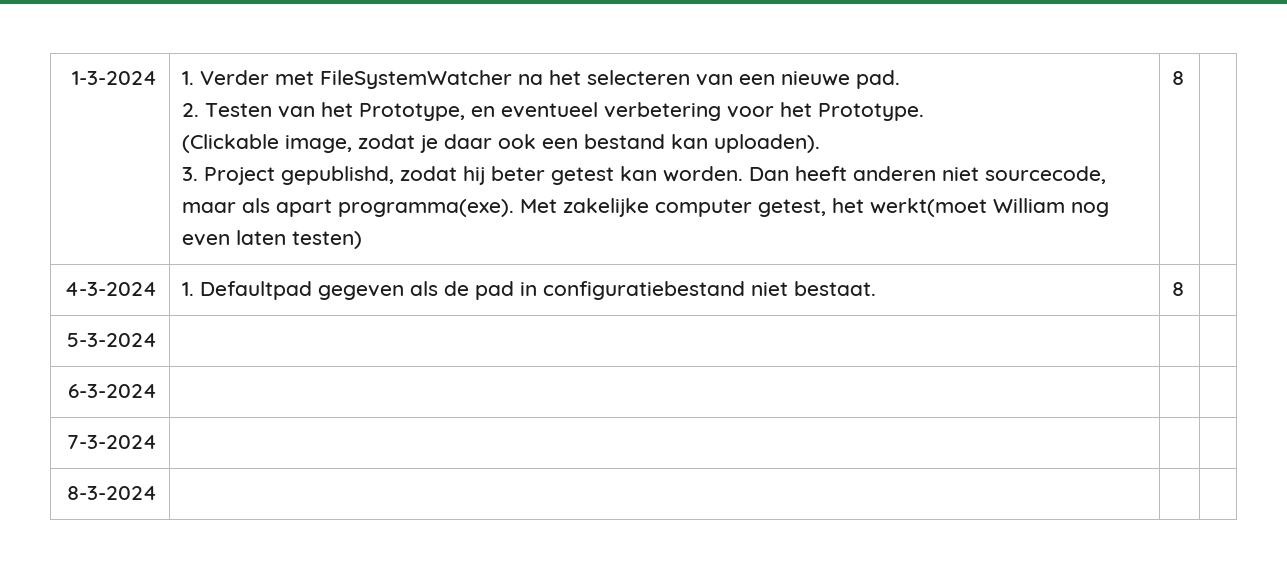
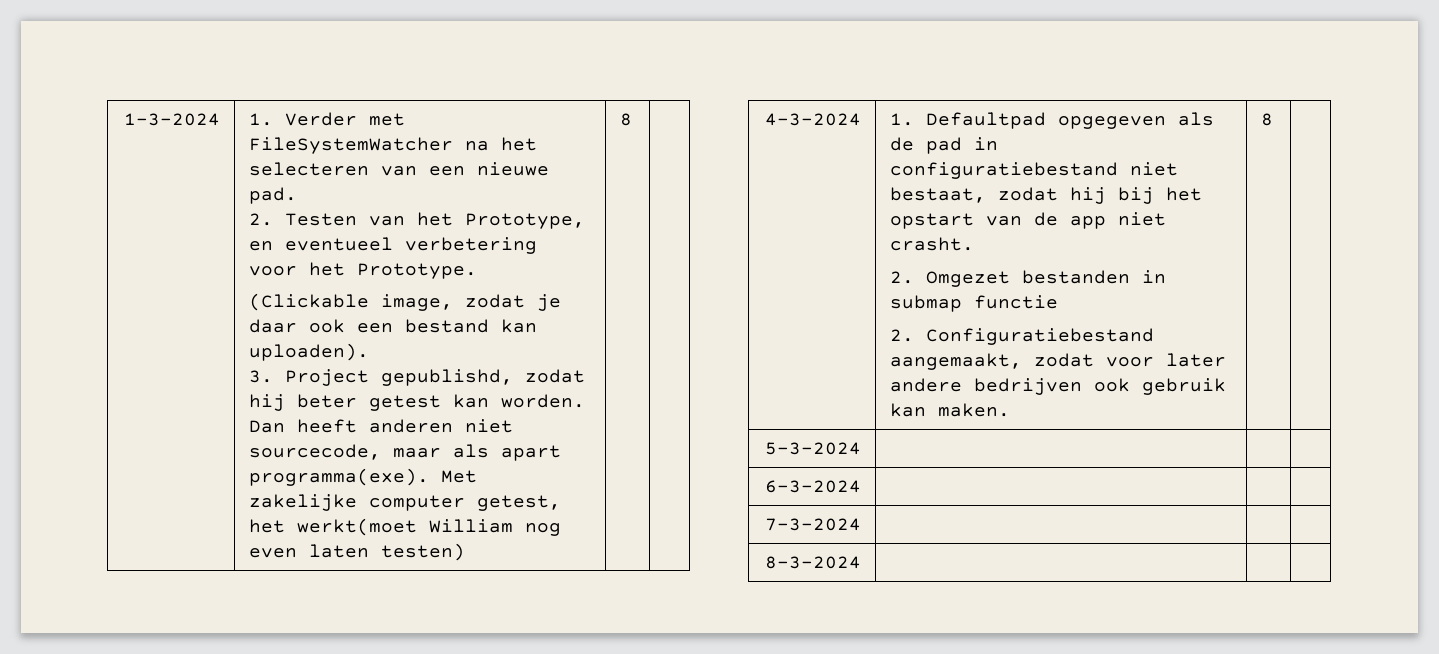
[318,285,405,300] gegeven -> [1058,116,1167,129] opgegeven
[794,281,877,296] bestaat. -> [890,187,1203,204] [890,212,1167,229] [890,237,975,251] [890,270,1167,287] [890,295,1059,312] [890,328,1155,345] [890,353,1227,370] [890,378,1227,395] [890,403,1011,417] bestaat, zodat hij bij het opstart van de app niet crasht. // 2. Omgezet bestanden in submap functie // 2. Configuratiebestand aangemaakt, zodat voor later andere bedrijven ook gebruik kan maken.

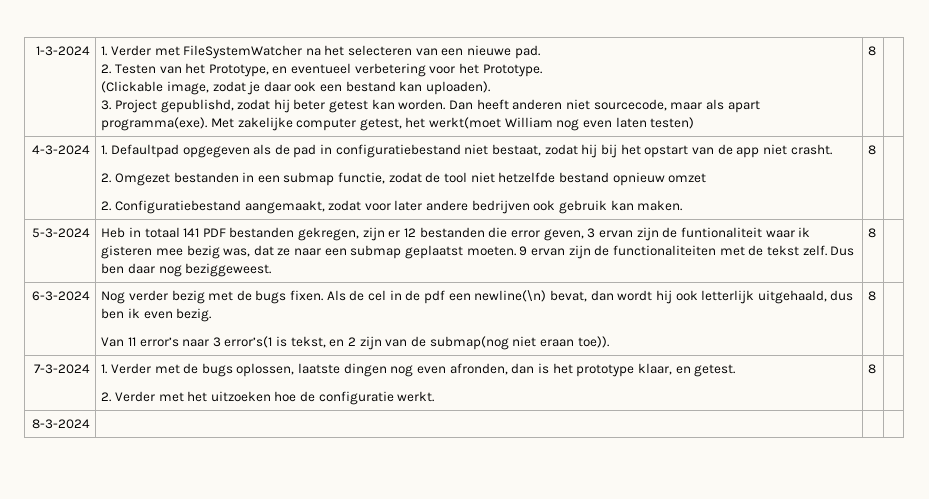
[890,295,1059,312] submap functie -> [257,172,707,186] een submap functie, zodat de tool niet hetzelfde bestand opnieuw omzet
[764,480,861,493] [764,518,861,531] | | // 6-3-2024 | | | // 7-3-2024 | | -> [101,227,811,241] [101,245,855,259] [101,263,272,277] [868,228,877,238] [31,291,90,301] [101,290,854,304] [101,308,212,322] [101,336,609,350] [868,291,877,301] [33,364,90,374] [101,363,736,377] [101,391,435,405] [868,364,877,374] Heb in totaal 141 PDF bestanden gekregen, zijn er 12 bestanden die error geven, 3 ervan zijn de funtionaliteit waar ik gisteren mee bezig was, dat ze naar een submap geplaatst moeten. 9 ervan zijn de functionaliteiten met de tekst zelf. Dus ben daar nog beziggeweest. | 8 | // 6-3-2024 | Nog verder bezig met de bugs fixen. Als de cel in de pdf een newline(\n) bevat, dan wordt hij ook letterlijk uitgehaald, dus ben ik even bezig. // Van 11 error’s naar 3 error’s(1 is tekst, en 2 zijn van de submap(nog niet eraan toe)). | 8 | // 7-3-2024 | 1. Verder met de bugs oplossen, laatste dingen nog even afronden, dan is het prototype klaar, en getest. // 2. Verder met het uitzoeken hoe de configuratie werkt. | 8

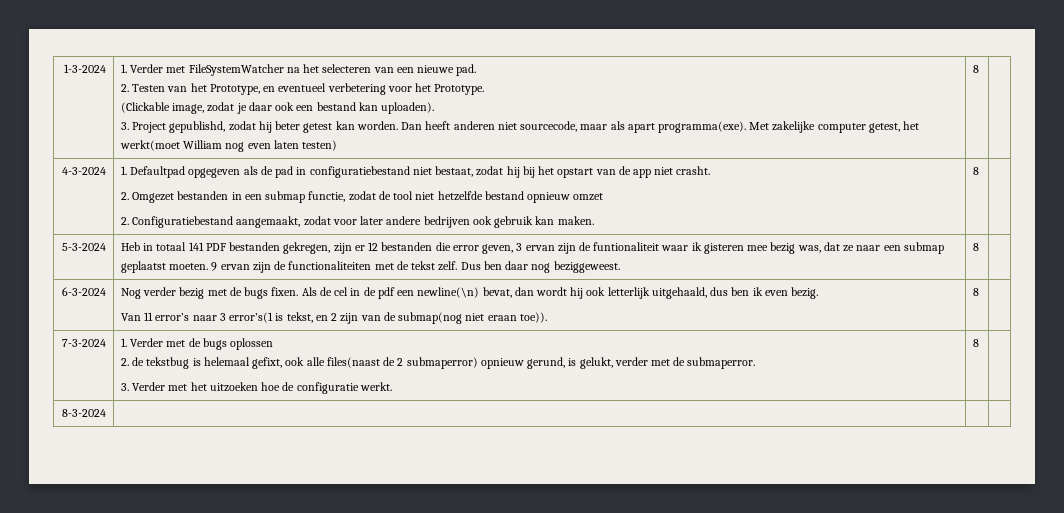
[236,363,736,377] [101,392,112,402] oplossen, laatste dingen nog even afronden, dan is het prototype klaar, en getest. // 2. -> [230,338,274,350] [120,357,756,369] [120,383,129,391] oplossen // 2. de tekstbug is helemaal gefixt, ook alle files(naast de 2 submaperror) opnieuw gerund, is gelukt, verder met de submaperror. // 3.

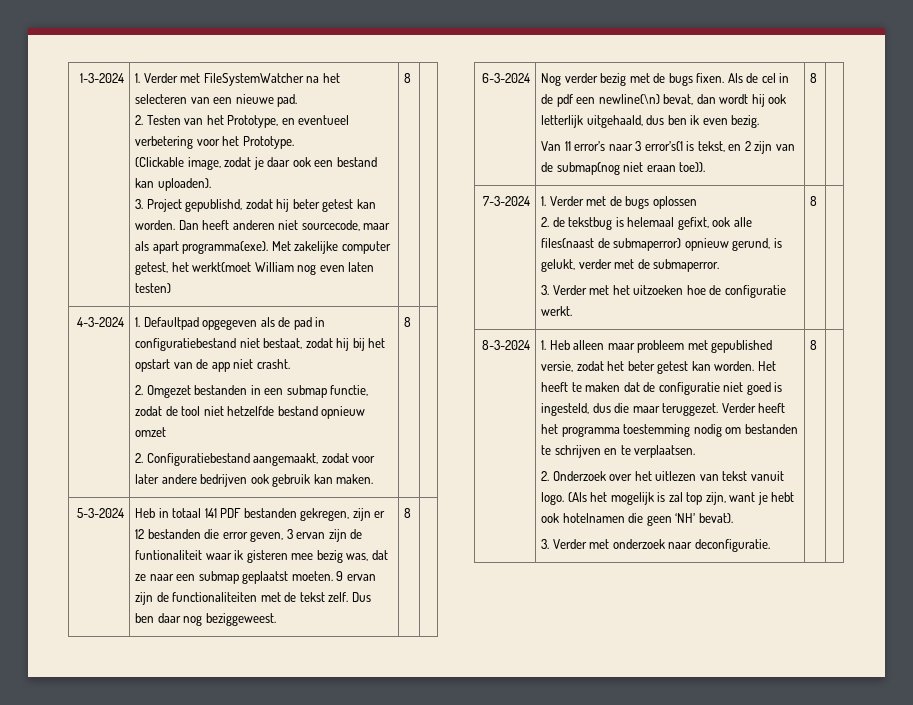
[397,358,404,366] 2 -> (610, 243) none
(107, 413) | -> [541,340,773,353] [541,361,776,374] [541,382,783,395] [541,403,786,416] [541,424,798,437] [541,445,696,458] [541,471,784,481] [541,492,795,505] [541,513,733,526] [541,539,770,552] [810,340,818,350] 1. Heb alleen maar probleem met gepublished versie, zodat het beter getest kan worden. Het heeft te maken dat de configuratie niet goed is ingesteld, dus die maar teruggezet. Verder heeft het programma toestemming nodig om bestanden te schrijven en te verplaatsen. // 2. Onderzoek over het uitlezen van tekst vanuit logo. (Als het mogelijk is zal top zijn, want je hebt ook hotelnamen die geen ‘NH’ bevat). // 3. Verder met onderzoek naar deconfiguratie. | 8

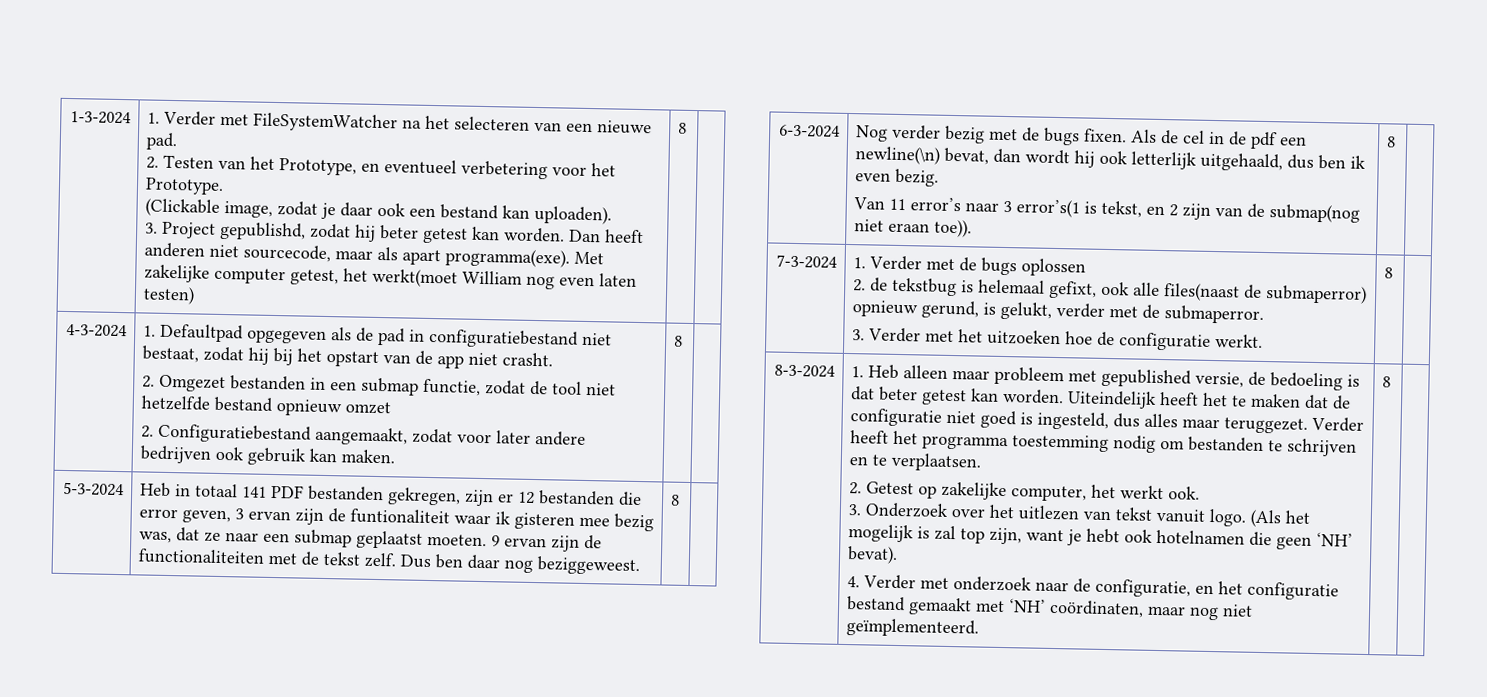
[576,361,776,374] [541,382,569,392] zodat het beter getest kan worden. Het heeft -> [1247,371,1360,391] [850,386,1228,409] de bedoeling is dat beter getest kan worden. Uiteindelijk heeft het
[614,403,630,413] die -> [1143,413,1178,428] alles
(550, 476) none -> [865,481,1200,502] [847,504,862,516] Getest op zakelijke computer, het werkt ook. // 3.
[541,539,550,549] 3. -> [846,576,860,588] 4.
[694,539,770,552] deconfiguratie. -> [1072,578,1339,601] [845,596,1253,621] [845,618,979,638] de configuratie, en het configuratie bestand gemaakt met ‘NH’ coördinaten, maar nog niet geïmplementeerd.

